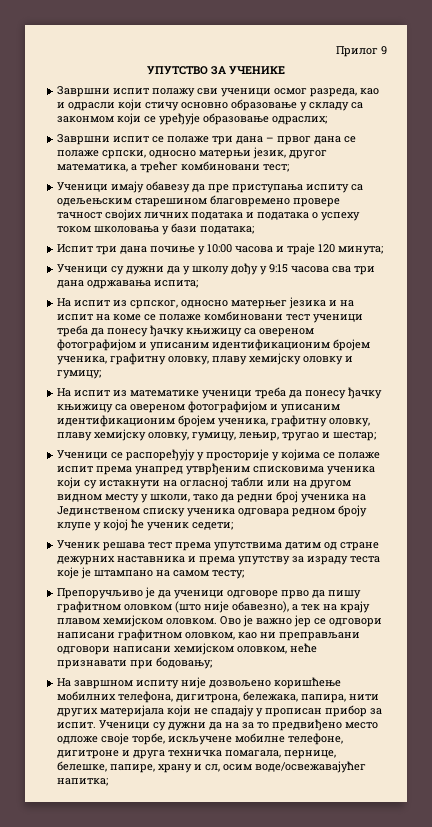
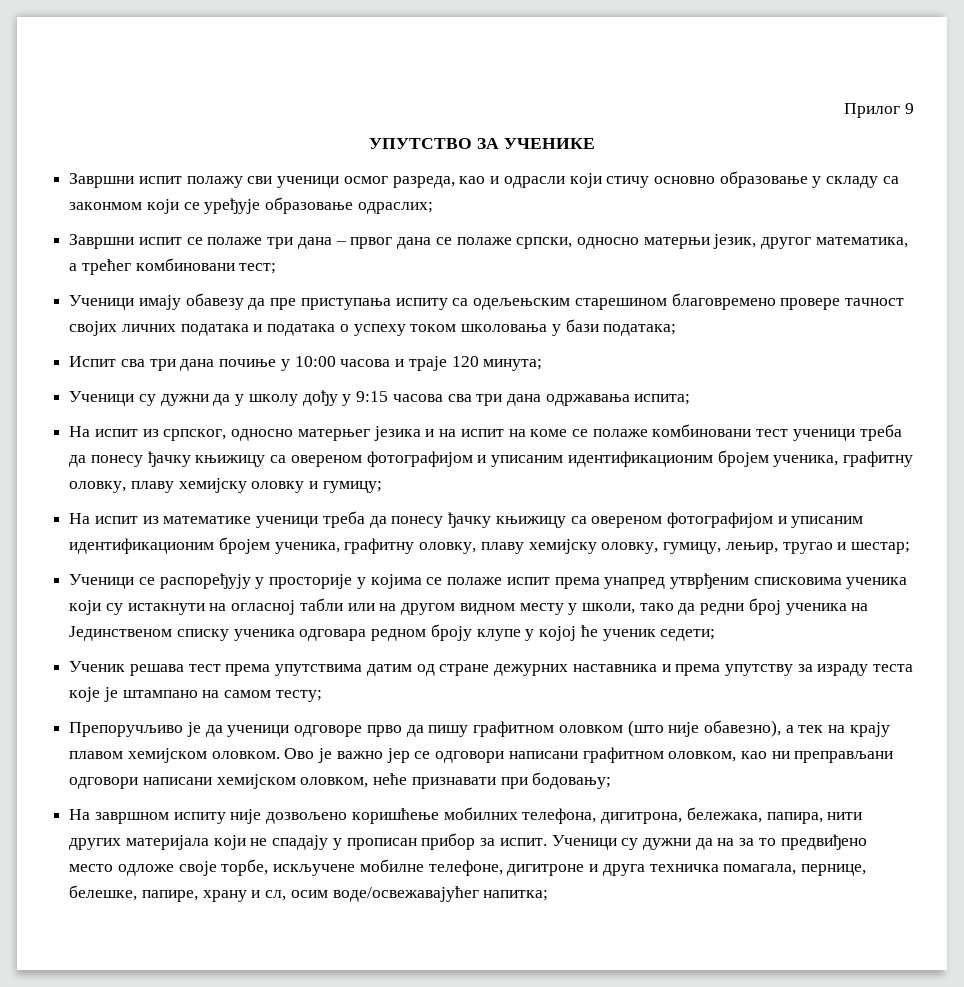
(94, 248) none -> [120,359,145,367] сва

